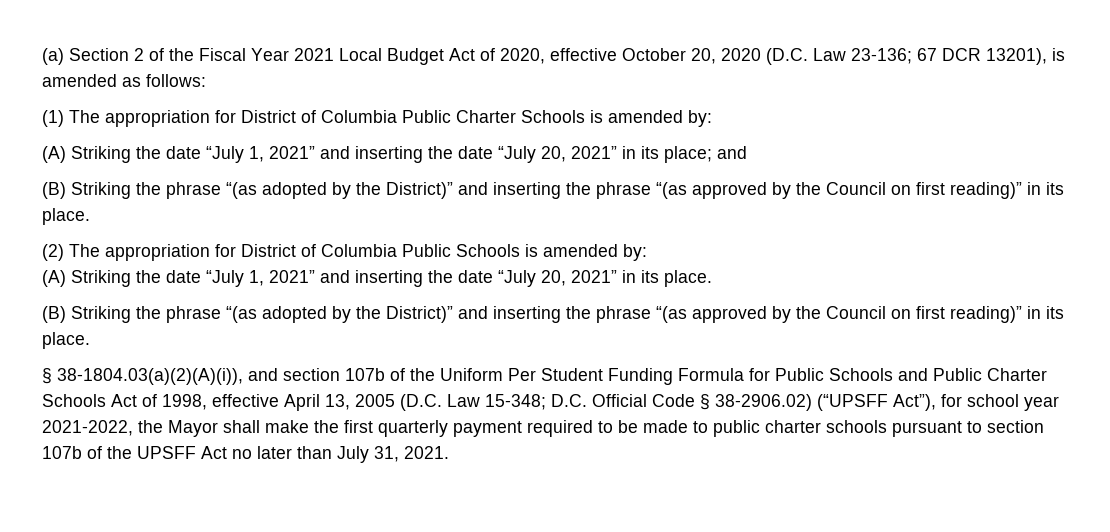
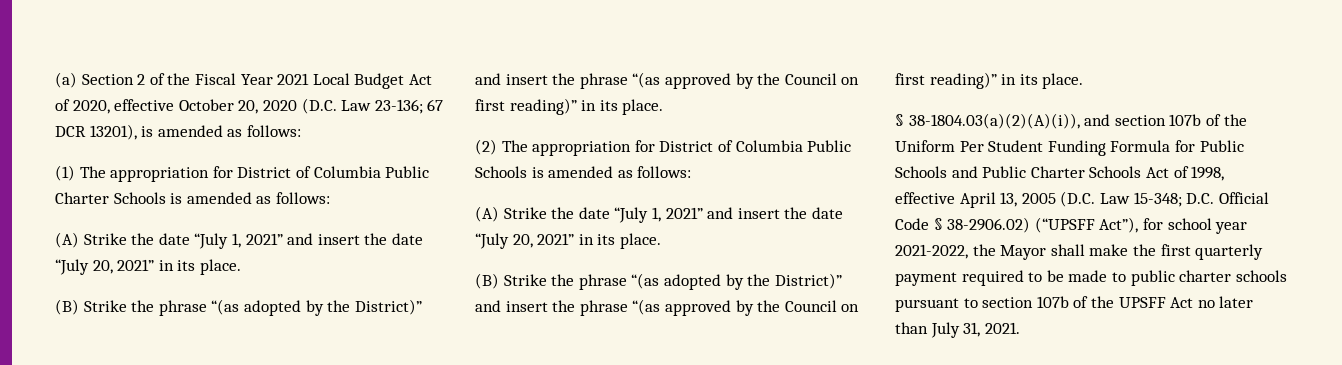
[688,110,712,127] [42,146,747,163] [42,182,561,199] by: // (A) Striking the date “July 1, 2021” and inserting the date “July 20, 2021” in its place; and // (B) Striking the phrase “(as adopted by the District)” and inserting -> [256,192,330,204] [55,232,423,249] [55,259,241,275] [55,299,422,316] [475,73,548,85] as follows: // (A) Strike the date “July 1, 2021” and insert the date “July 20, 2021” in its place. // (B) Strike the phrase “(as adopted by the District)” and insert
[623,244,647,261] [42,270,712,287] [42,306,561,323] by: // (A) Striking the date “July 1, 2021” and inserting the date “July 20, 2021” in its place. // (B) Striking the phrase “(as adopted by the District)” and inserting -> [617,166,692,178] [475,206,843,223] [475,233,661,249] [475,273,842,290] [475,300,548,312] as follows: // (A) Strike the date “July 1, 2021” and insert the date “July 20, 2021” in its place. // (B) Strike the phrase “(as adopted by the District)” and insert

